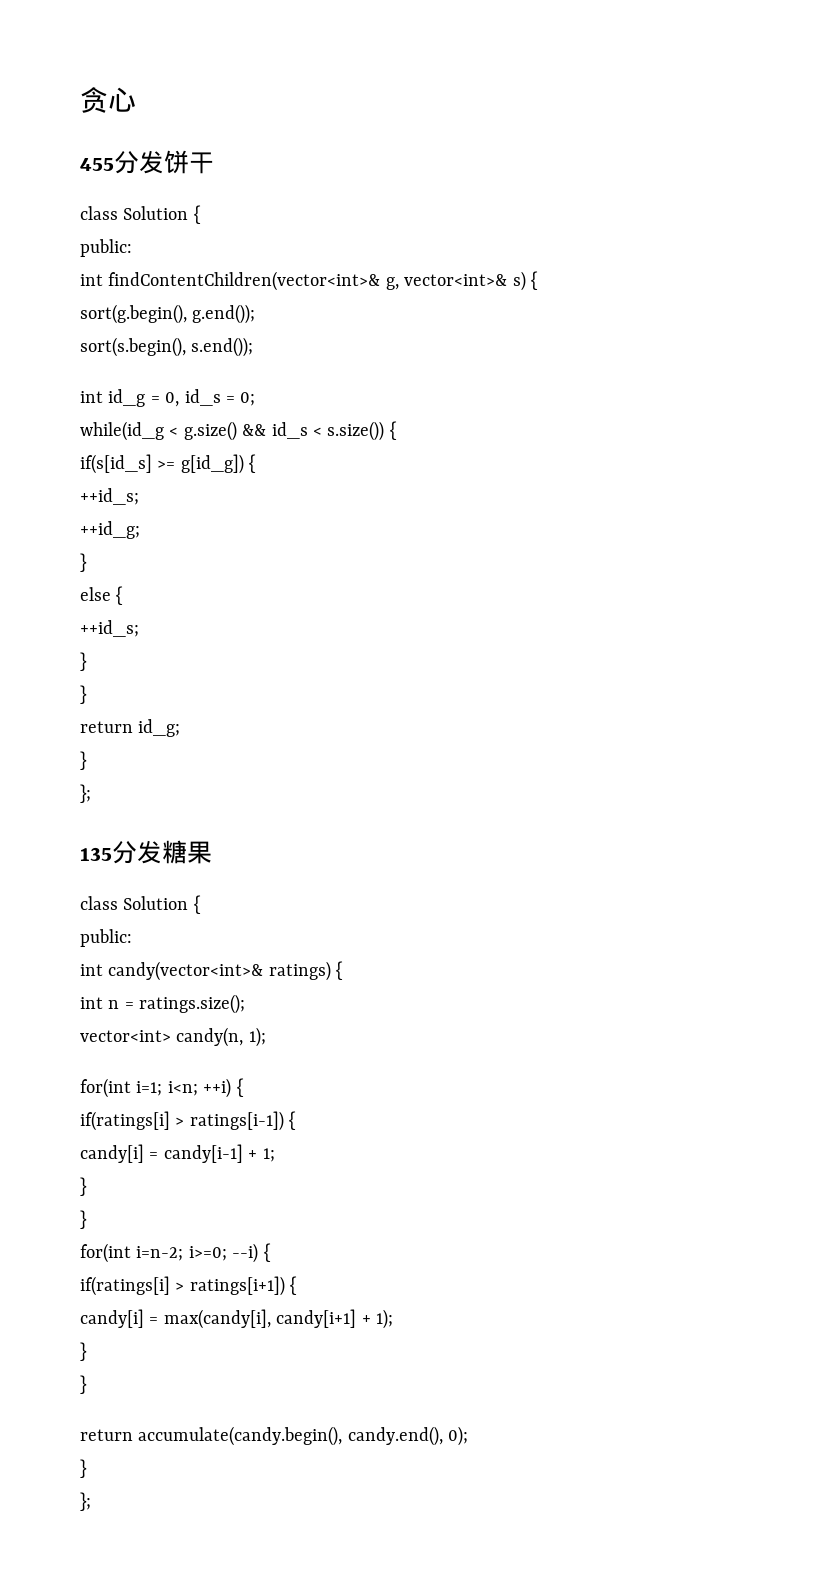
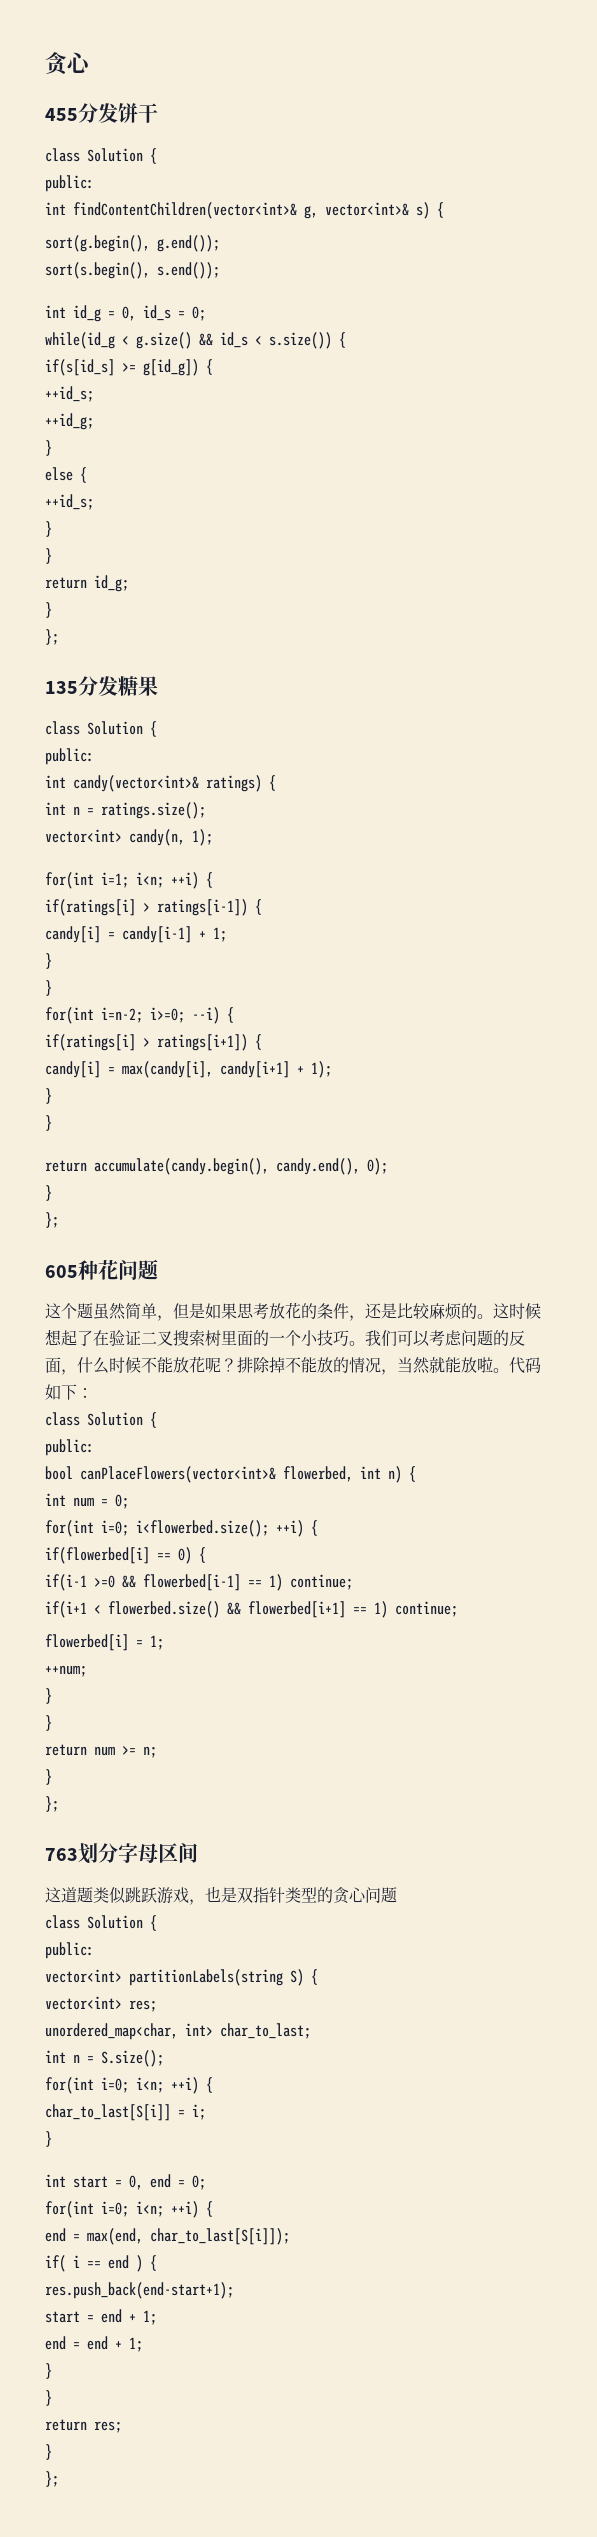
(91, 1501) none -> [45,1259,158,1280] [45,1302,541,1321] [45,1329,525,1347] [45,1356,541,1375] [45,1384,93,1400] [45,1412,157,1428] [45,1439,94,1456] [45,1466,416,1483] [45,1493,129,1509] [45,1520,318,1537] [45,1547,206,1564] [45,1574,353,1591] [45,1601,458,1618] [45,1634,164,1651] [45,1665,87,1677] [45,1688,52,1704] [45,1715,52,1731] [45,1744,157,1758] [45,1769,52,1785] [45,1796,59,1812] [45,1843,198,1864] [45,1886,397,1905] [45,1915,157,1931] [45,1942,94,1959] [45,1969,318,1986] [45,1996,157,2012] [45,2023,311,2040] [45,2050,164,2067] [45,2077,213,2094] [45,2104,206,2121] [45,2131,52,2147] [45,2174,206,2190] [45,2201,213,2218] [45,2228,290,2245] [45,2255,157,2272] [45,2282,234,2299] [45,2309,157,2325] [45,2336,143,2352] [45,2363,52,2379] [45,2390,52,2406] [45,2419,122,2433] [45,2444,52,2460] [45,2471,59,2487] // 605种花问题 // 这个题虽然简单，但是如果思考放花的条件，还是比较麻烦的。这时候想起了在验证二叉搜索树里面的一个小技巧。我们可以考虑问题的反面，什么时候不能放花呢？排除掉不能放的情况，当然就能放啦。代码如下： // class Solution { // public: // bool canPlaceFlowers(vector<int>& flowerbed, int n) { // int num = 0; // for(int i=0; i<flowerbed.size(); ++i) { // if(flowerbed[i] == 0) { // if(i-1 >=0 && flowerbed[i-1] == 1) continue; // if(i+1 < flowerbed.size() && flowerbed[i+1] == 1) continue; // flowerbed[i] = 1; // ++num; // } // } // return num >= n; // } // }; // 763划分字母区间 // 这道题类似跳跃游戏，也是双指针类型的贪心问题 // class Solution { // public: // vector<int> partitionLabels(string S) { // vector<int> res; // unordered_map<char, int> char_to_last; // int n = S.size(); // for(int i=0; i<n; ++i) { // char_to_last[S[i]] = i; // } // int start = 0, end = 0; // for(int i=0; i<n; ++i) { // end = max(end, char_to_last[S[i]]); // if( i == end ) { // res.push_back(end-start+1); // start = end + 1; // end = end + 1; // } // } // return res; // } // };

